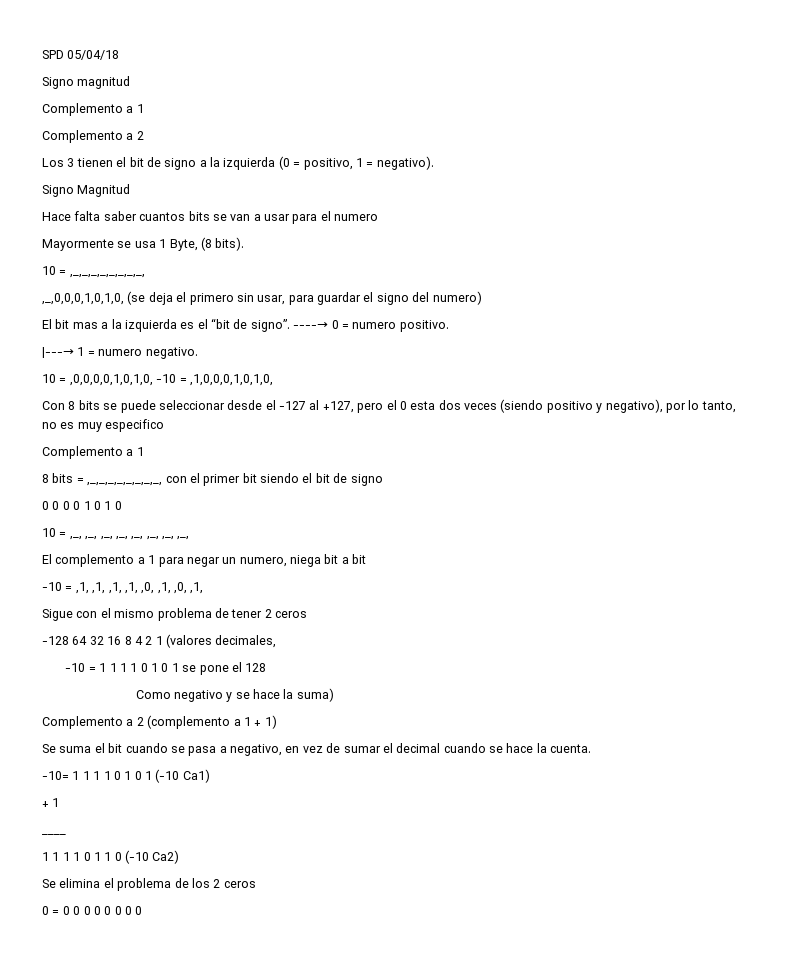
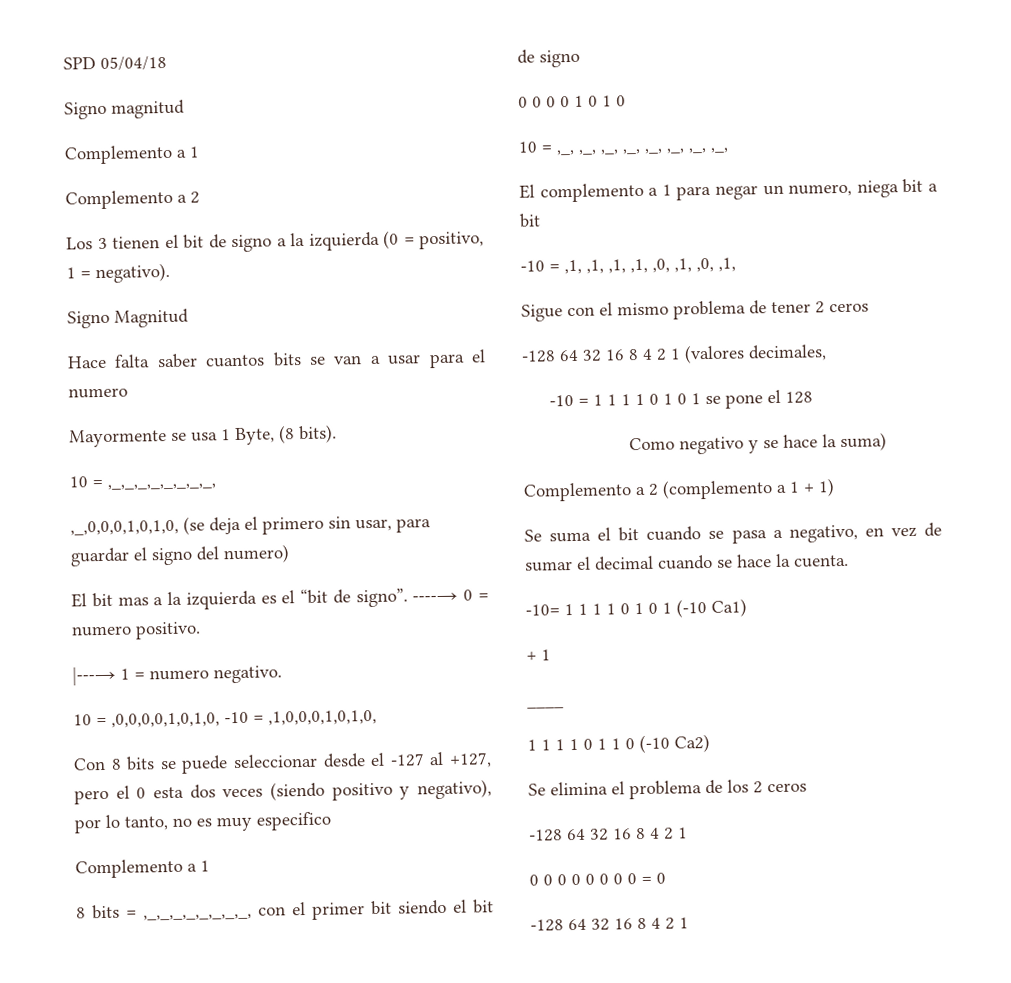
[42,906,60,915] 0 = -> [529,827,688,842] -128 64 32 16 8 4 2 1 //
(143, 910) none -> [641,872,666,885] [530,917,689,932] = 0 // -128 64 32 16 8 4 2 1

